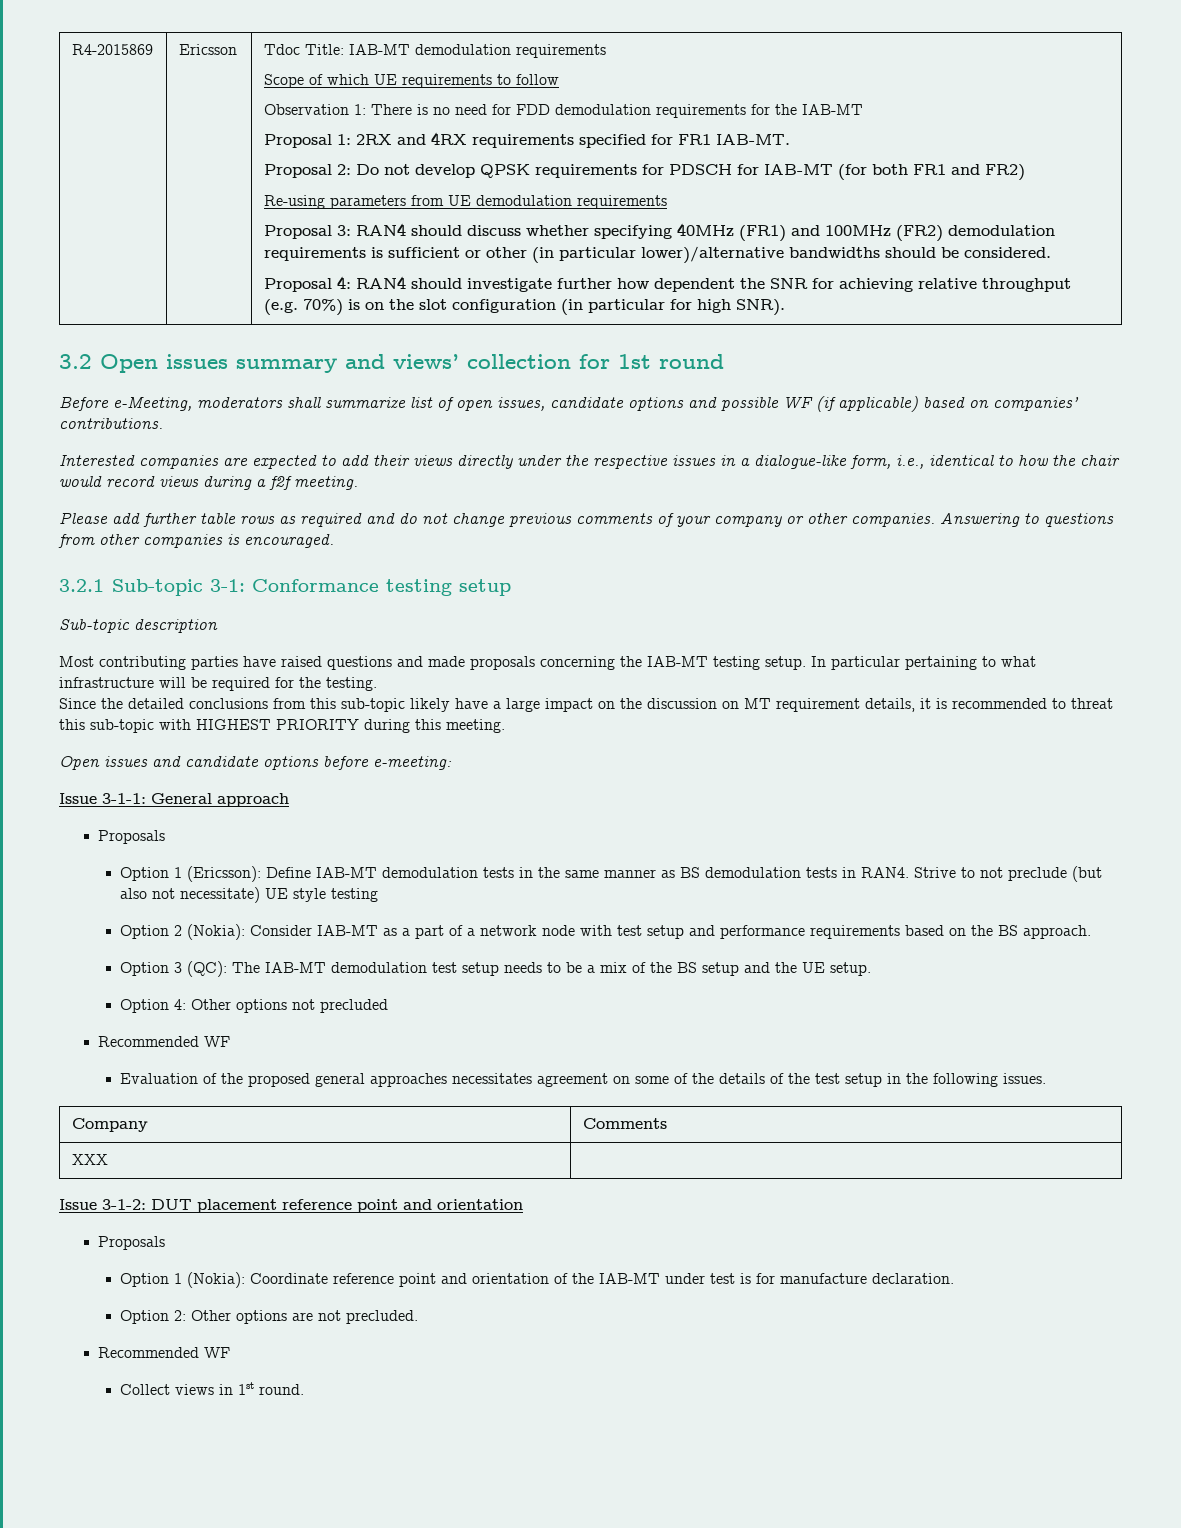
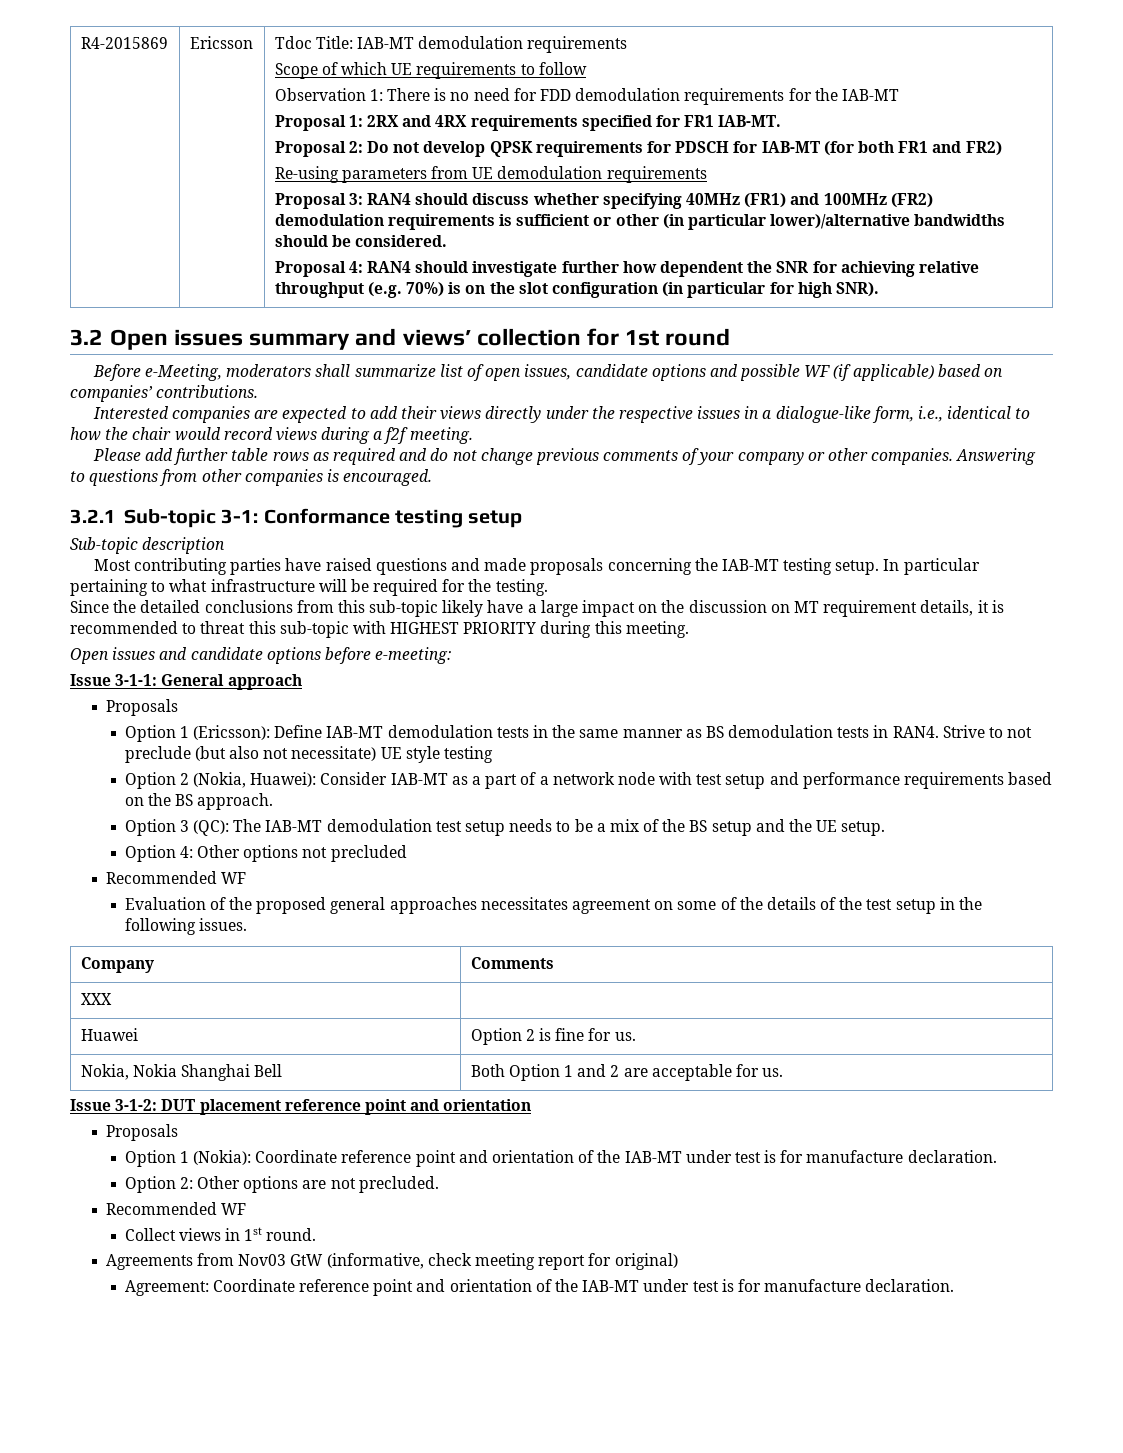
[187,924,246,940] (Nokia): -> [193,772,317,788] (Nokia, Huawei):
(108, 1159) none -> [80,1028,138,1041] [470,1028,636,1045] [80,1064,283,1081] [470,1064,784,1081] // Huawei | Option 2 is fine for us. // Nokia, Nokia Shanghai Bell | Both Option 1 and 2 are acceptable for us.
(305, 1389) none -> [105,1253,678,1270] [124,1279,955,1296] // Agreements from Nov03 GtW (informative, check meeting report for original) // Agreement: Coordinate reference point and orientation of the IAB-MT under test is for manufacture declaration.

